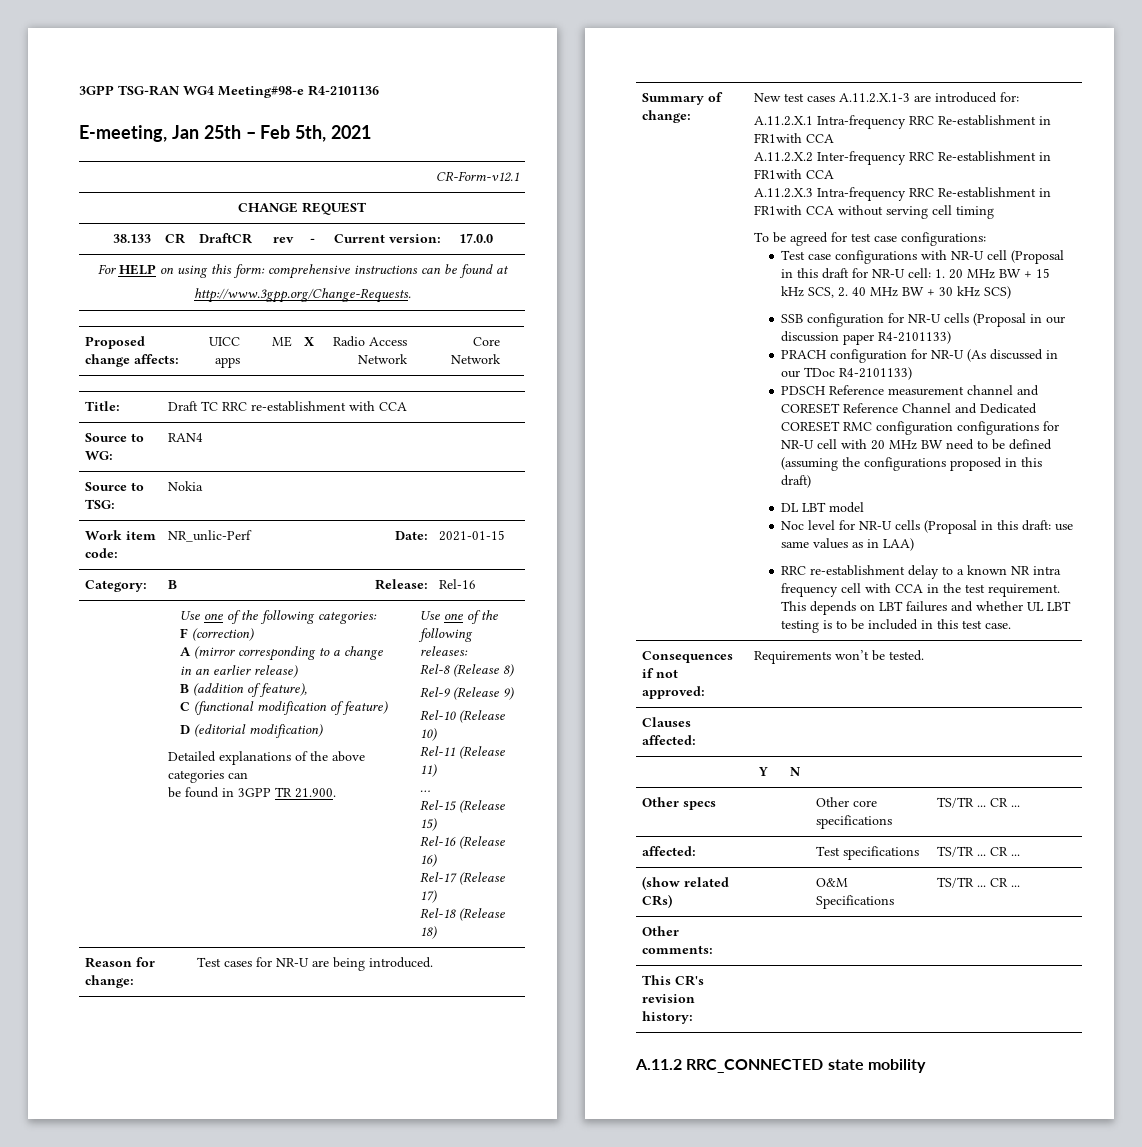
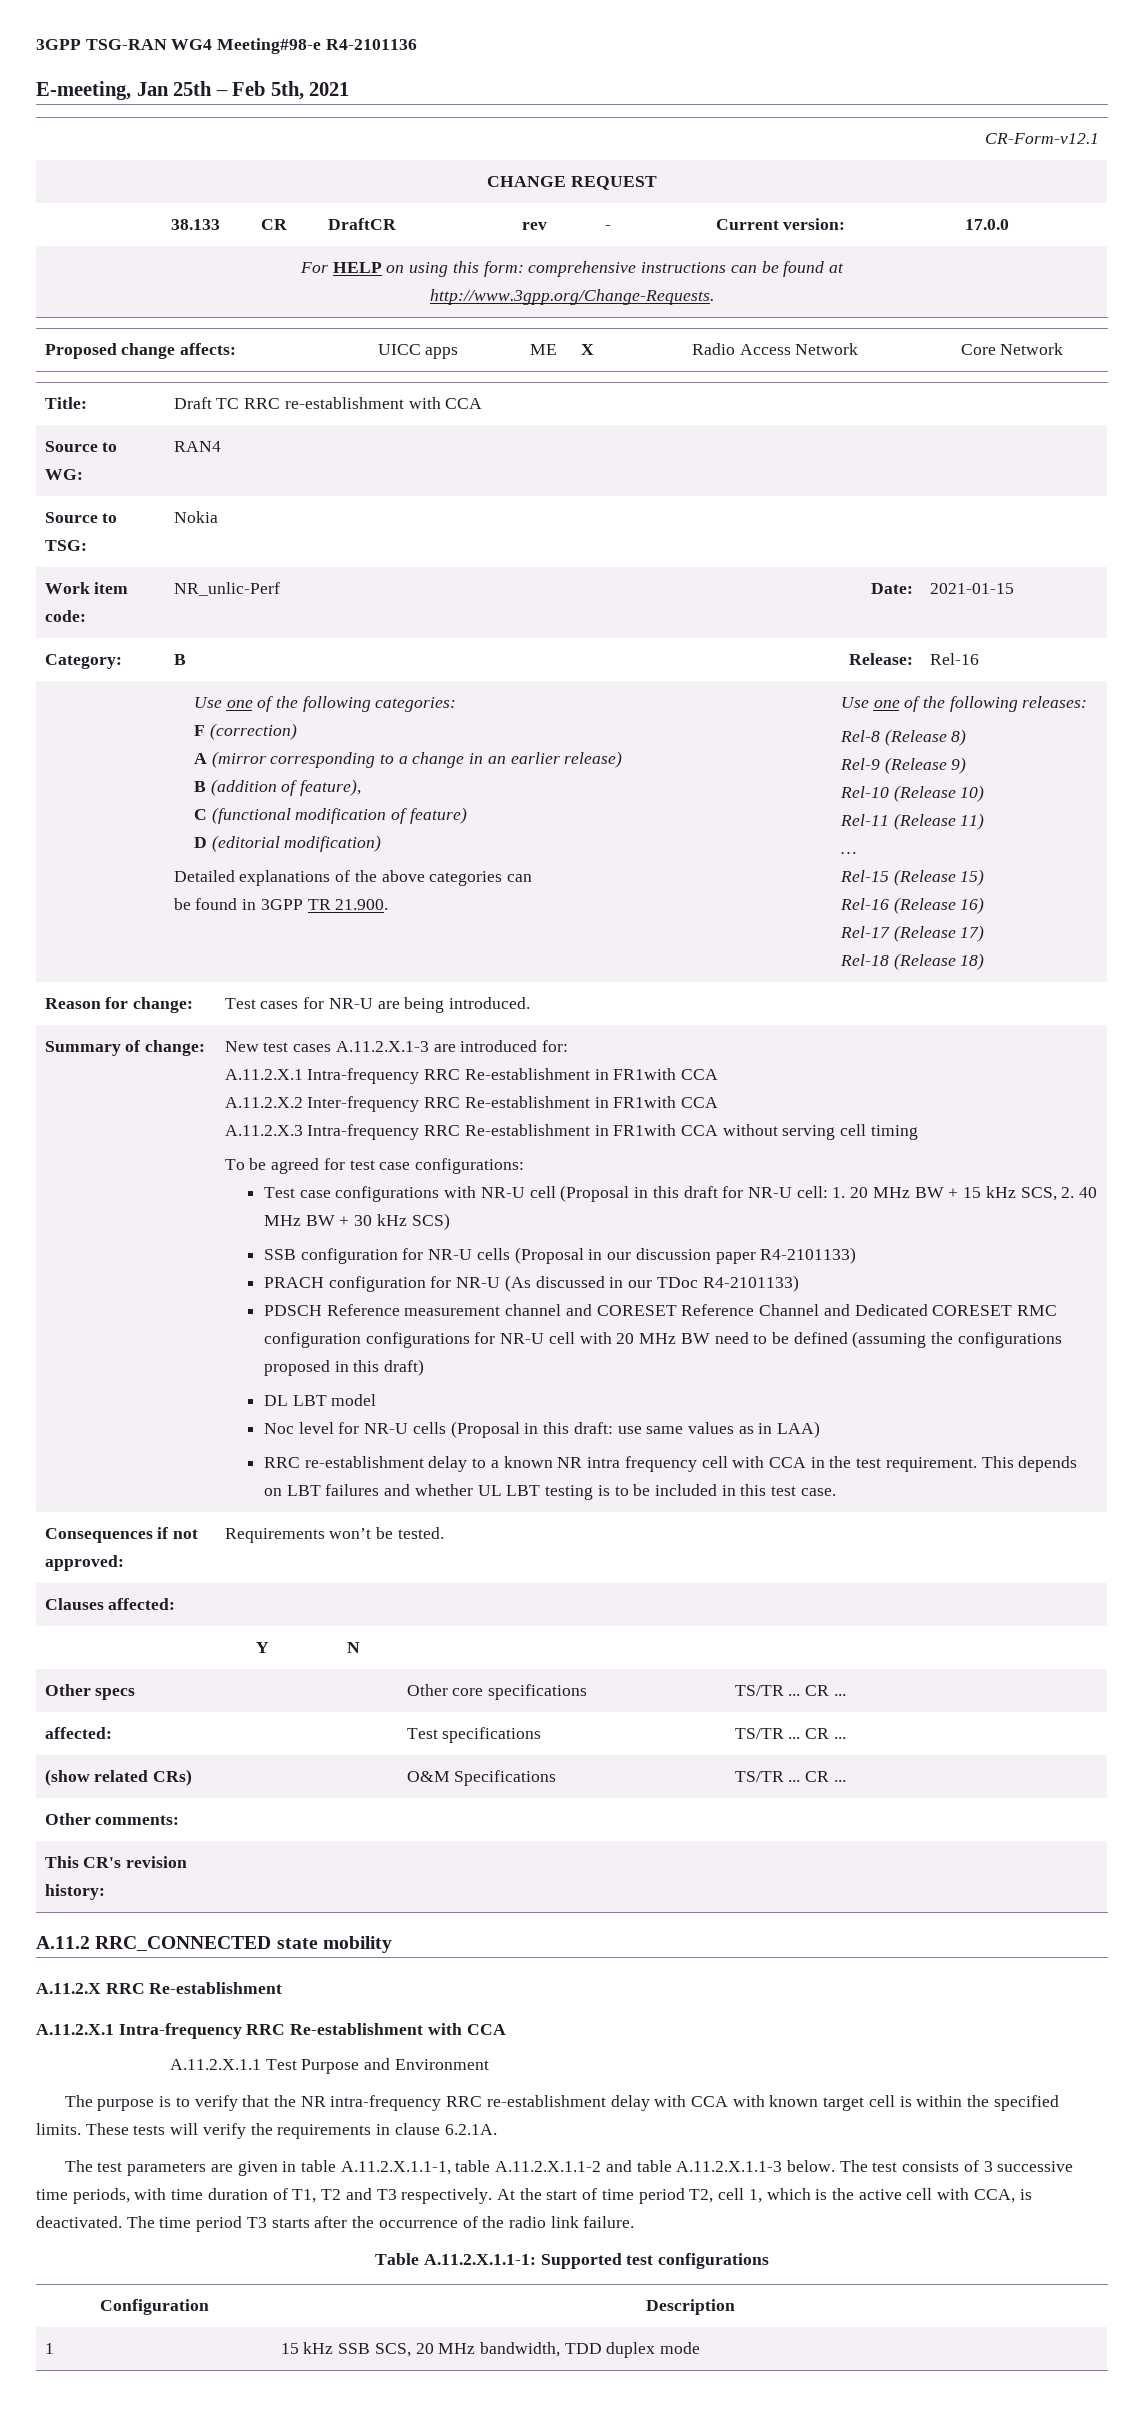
(926, 1066) none -> [36,1982,283,1994] [36,2023,506,2039] [169,2058,489,2074] [64,2095,1059,2111] [36,2123,497,2139] [64,2160,1074,2176] [36,2188,1032,2204] [36,2216,635,2232] [375,2253,769,2269] [100,2299,209,2315] [645,2299,735,2315] [44,2343,54,2354] [280,2342,701,2358] // A.11.2.X RRC Re-establishment // A.11.2.X.1 Intra-frequency RRC Re-establishment with CCA // A.11.2.X.1.1 Test Purpose and Environment // The purpose is to verify that the NR intra-frequency RRC re-establishment delay with CCA with known target cell is within the specified limits. These tests will verify the requirements in clause 6.2.1A. // The test parameters are given in table A.11.2.X.1.1-1, table A.11.2.X.1.1-2 and table A.11.2.X.1.1-3 below. The test consists of 3 successive time periods, with time duration of T1, T2 and T3 respectively. At the start of time period T2, cell 1, which is the active cell with CCA, is deactivated. The time period T3 starts after the occurrence of the radio link failure. // Table A.11.2.X.1.1-1: Supported test configurations // Configuration | Description // 1 | 15 kHz SSB SCS, 20 MHz bandwidth, TDD duplex mode

